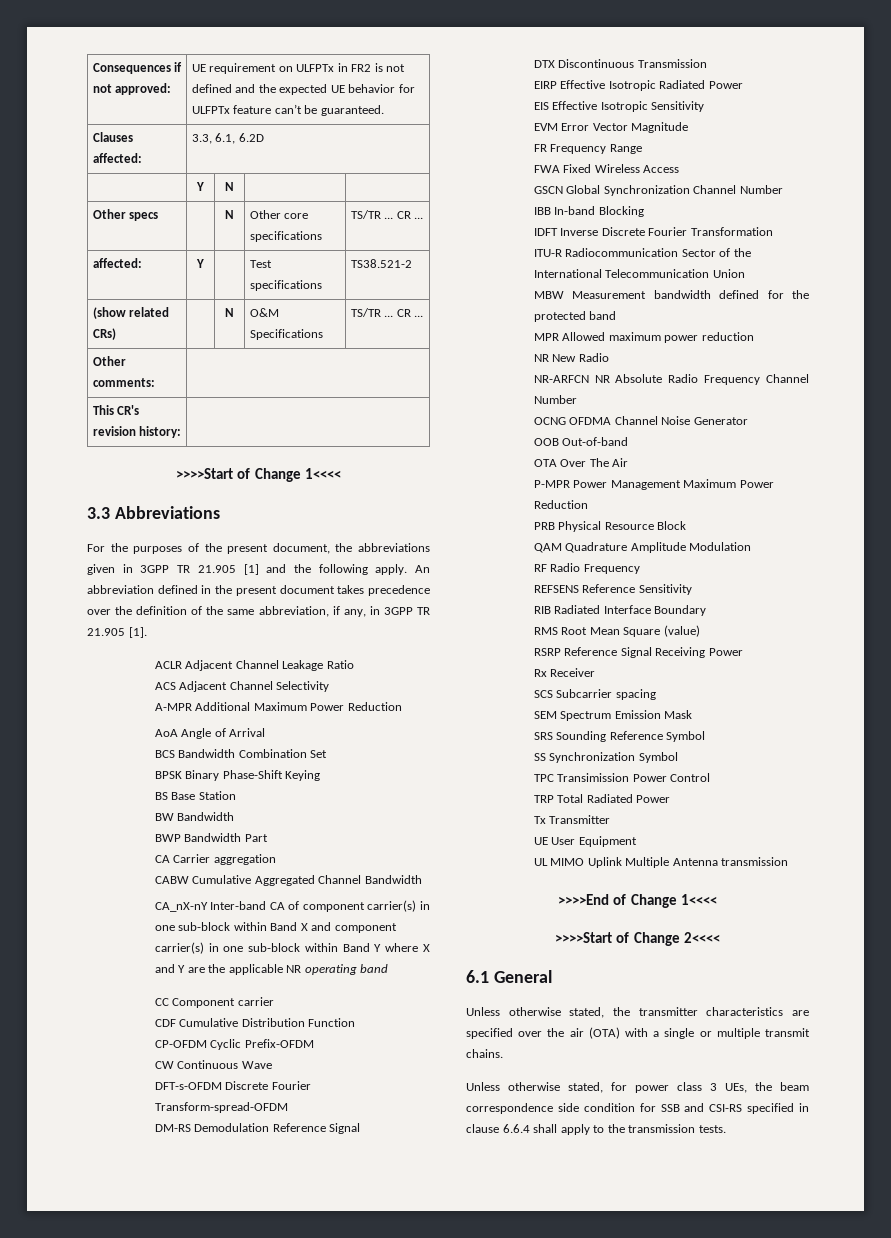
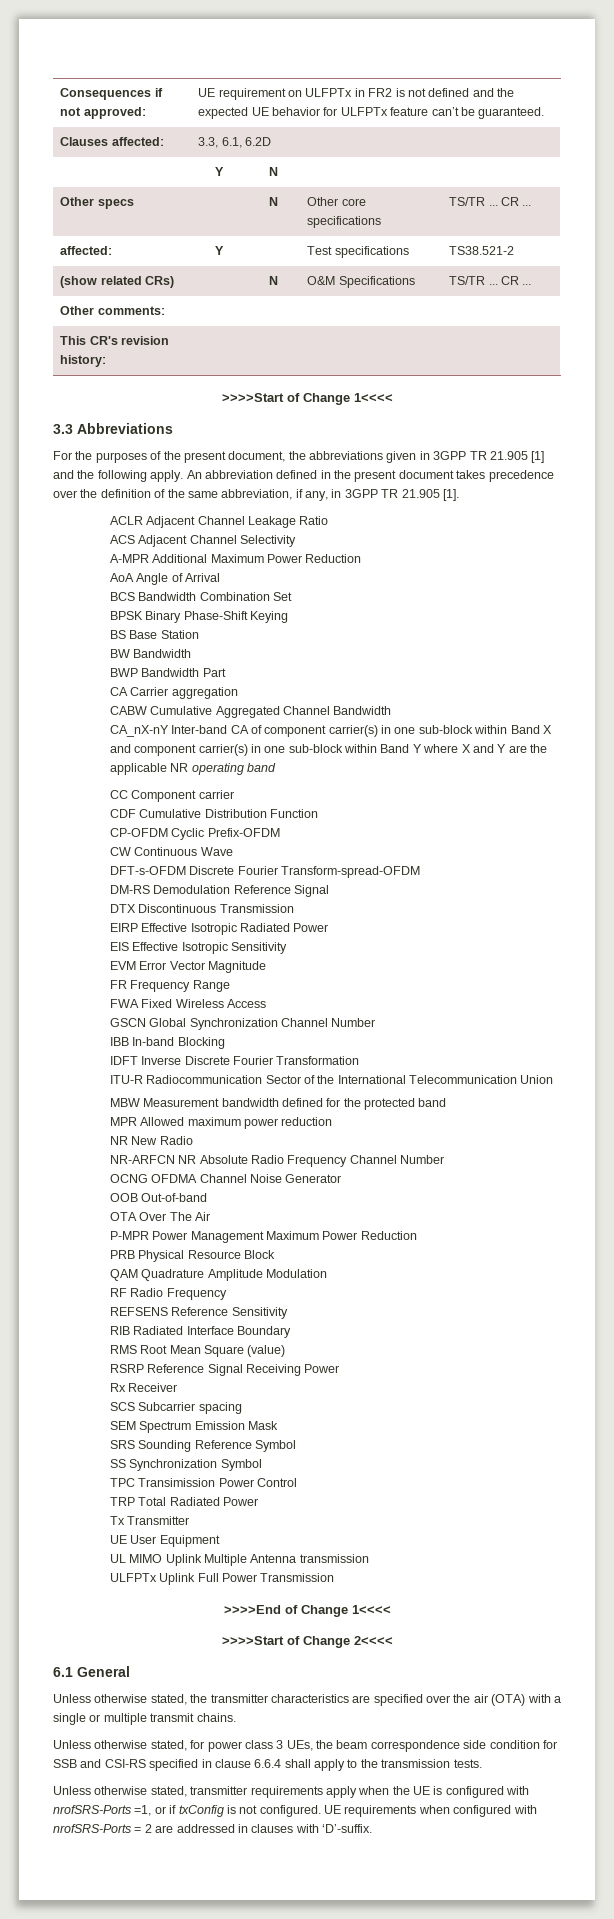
(789, 861) none -> [109,1573,335,1585] // ULFPTx Uplink Full Power Transmission
(726, 1129) none -> [53,1786,530,1798] [53,1805,537,1817] [53,1824,372,1833] // Unless otherwise stated, transmitter requirements apply when the UE is configured with nrofSRS-Ports =1, or if txConfig is not configured. UE requirements when configured with nrofSRS-Ports = 2 are addressed in clauses with ‘D’-suffix.

